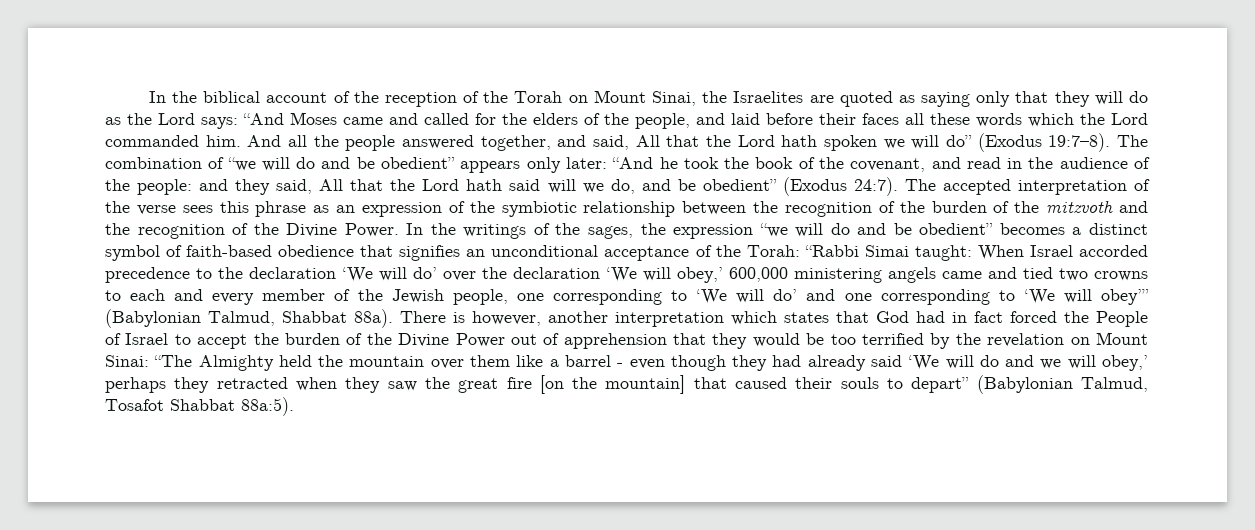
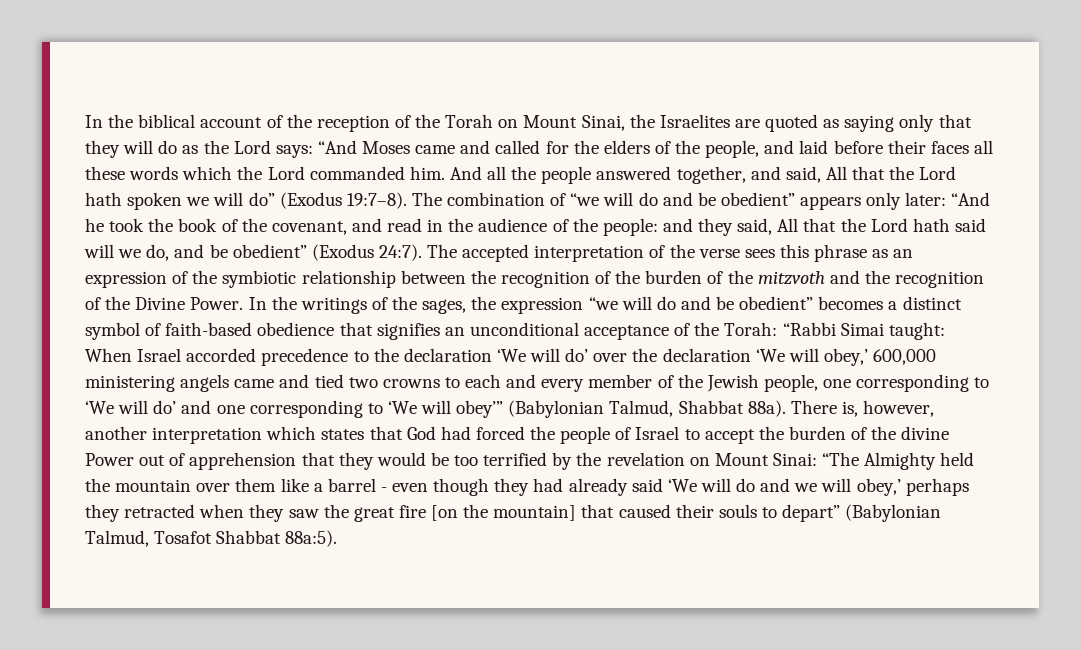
[453,312,465,323] is -> [841,401,858,417] is,
[952,311,1003,323] in fact -> (471, 433) none
[1096,311,1148,327] People -> [560,426,611,444] people
[398,333,450,347] Divine -> [901,426,950,440] divine

